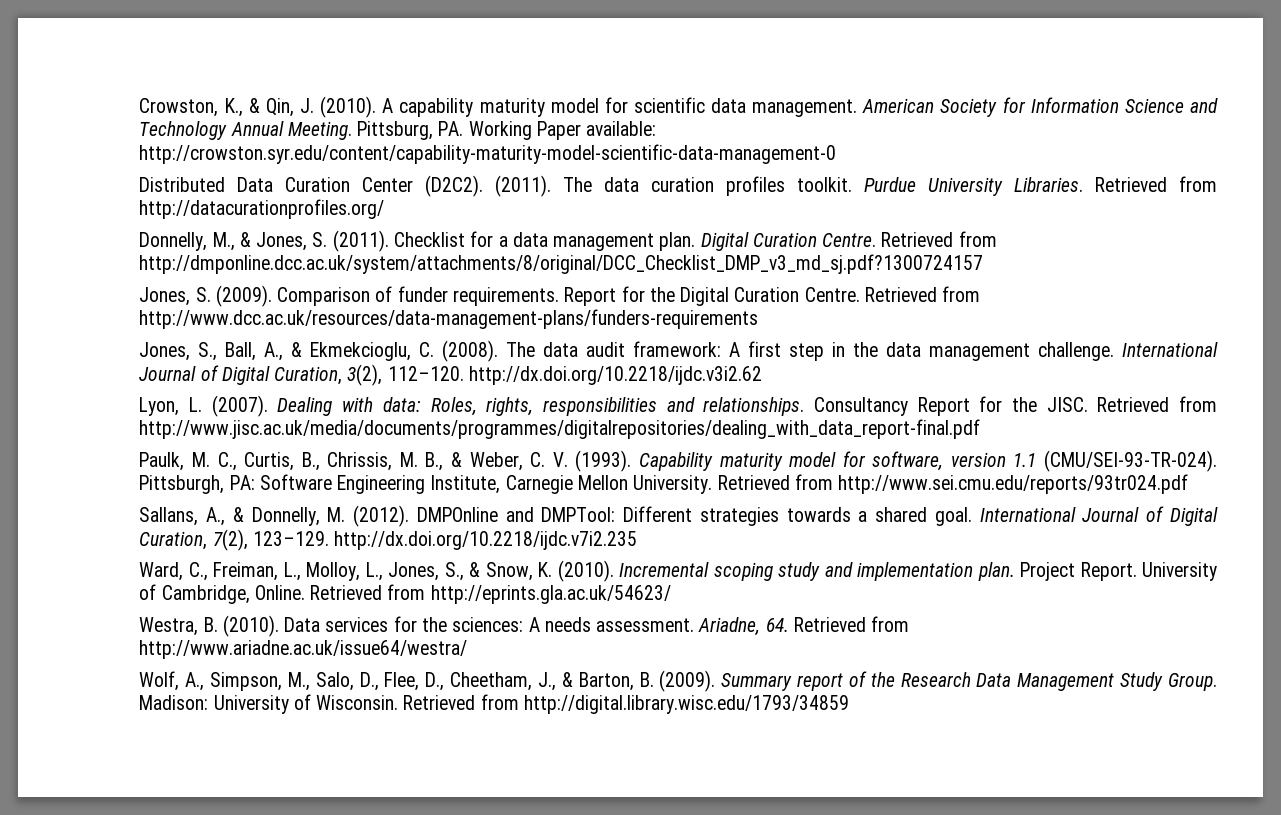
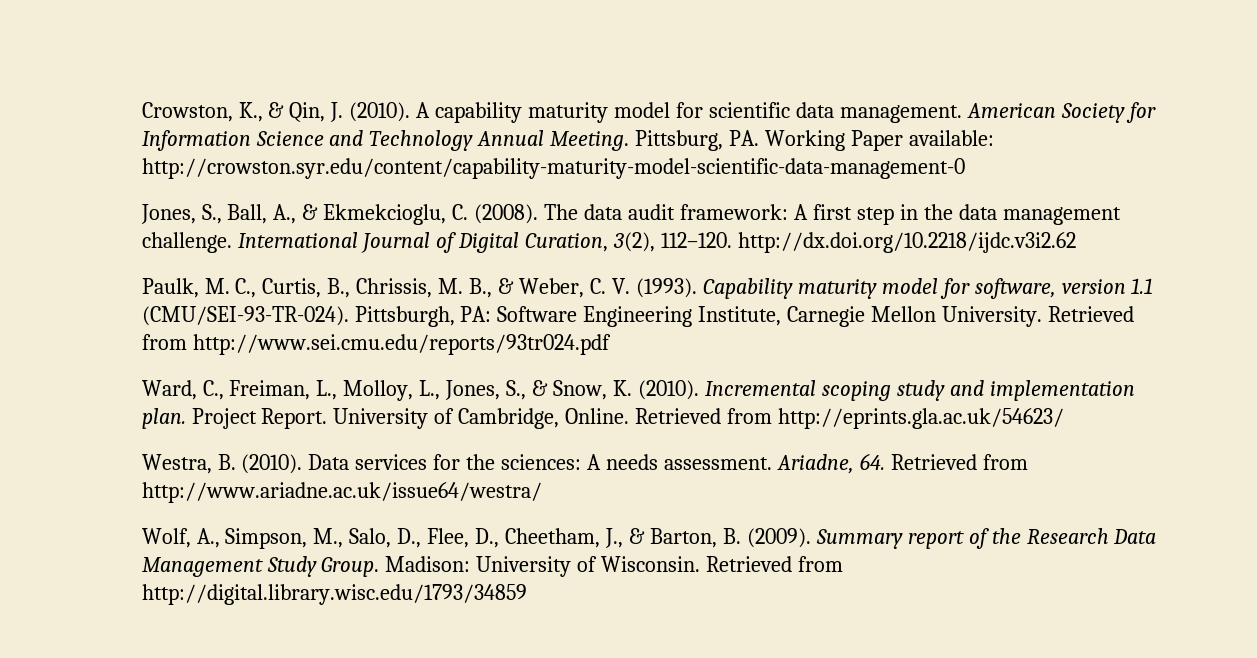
[139,175,1218,197] [139,199,385,219] [139,230,997,252] [139,254,984,274] [139,285,981,307] [139,309,759,329] // Distributed Data Curation Center (D2C2). (2011). The data curation profiles toolkit. Purdue University Libraries. Retrieved from http://datacurationprofiles.org/ // Donnelly, M., & Jones, S. (2011). Checklist for a data management plan. Digital Curation Centre. Retrieved from http://dmponline.dcc.ac.uk/system/attachments/8/original/DCC_Checklist_DMP_v3_md_sj.pdf?1300724157 // Jones, S. (2009). Comparison of funder requirements. Report for the Digital Curation Centre. Retrieved from http://www.dcc.ac.uk/resources/data-management-plans/funders-requirements -> (965, 168) none
[139,395,1218,417] [139,419,981,439] // Lyon, L. (2007). Dealing with data: Roles, rights, responsibilities and relationships. Consultancy Report for the JISC. Retrieved from http://www.jisc.ac.uk/media/documents/programmes/digitalrepositories/dealing_with_data_report-final.pdf -> (1077, 242) none
[139,505,1218,527] [139,529,638,551] // Sallans, A., & Donnelly, M. (2012). DMPOnline and DMPTool: Different strategies towards a shared goal. International Journal of Digital Curation, 7(2), 123–129. http://dx.doi.org/10.2218/ijdc.v7i2.235 -> (611, 344) none

